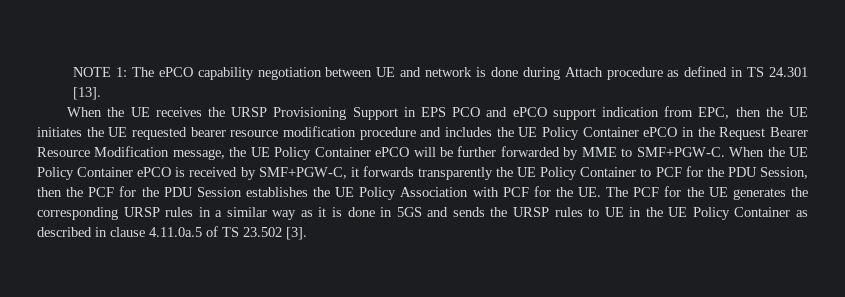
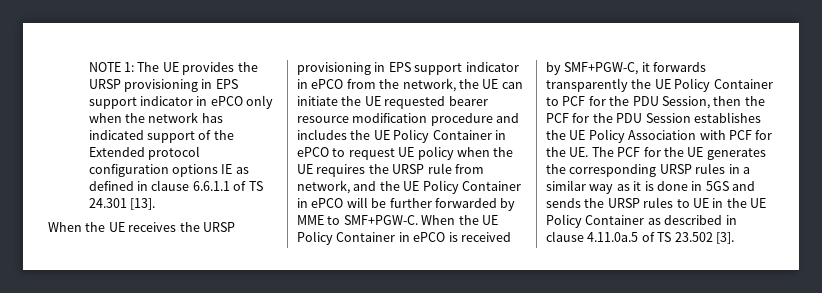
[158,66,744,80] ePCO capability negotiation between UE and network is done during Attach procedure as defined in -> [162,62,258,75] [88,79,238,92] [88,95,274,109] [88,112,223,123] [88,130,234,143] [88,146,201,160] [88,164,249,177] [88,180,247,191] UE provides the URSP provisioning in EPS support indicator in ePCO only when the network has indicated support of the Extended protocol configuration options IE as defined in clause 6.6.1.1 of
[273,106,809,120] [37,127,82,137] Provisioning Support in EPS PCO and ePCO support indication from EPC, then the UE initiates -> [297,62,519,75] [297,78,523,92] [297,96,338,106] provisioning in EPS support indicator in ePCO from the network, the UE can initiate
[643,127,808,140] [37,146,371,160] ePCO in the Request Bearer Resource Modification message, the UE Policy Container -> [494,130,506,140] [297,146,514,160] [297,163,484,177] [297,180,521,194] [297,198,308,208] in ePCO to request UE policy when the UE requires the URSP rule from network, and the UE Policy Container in
(134, 172) none -> [398,232,410,242] in

